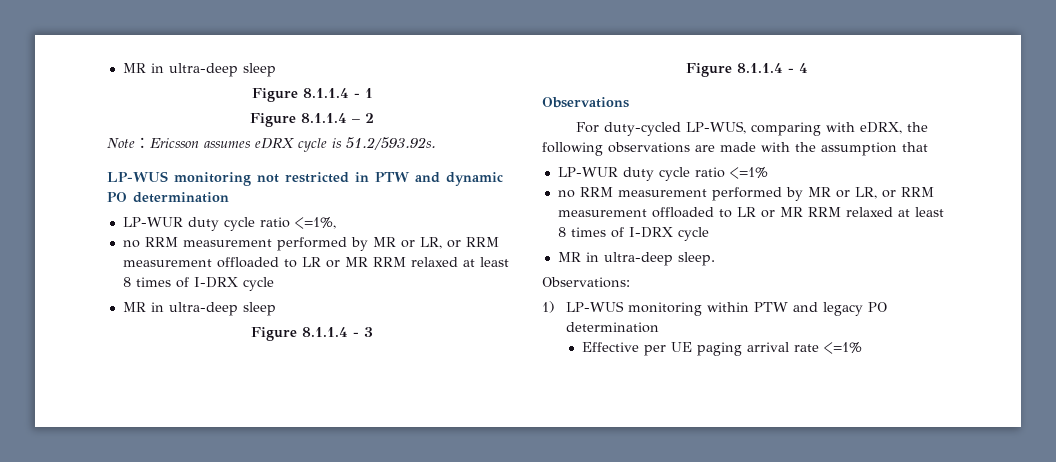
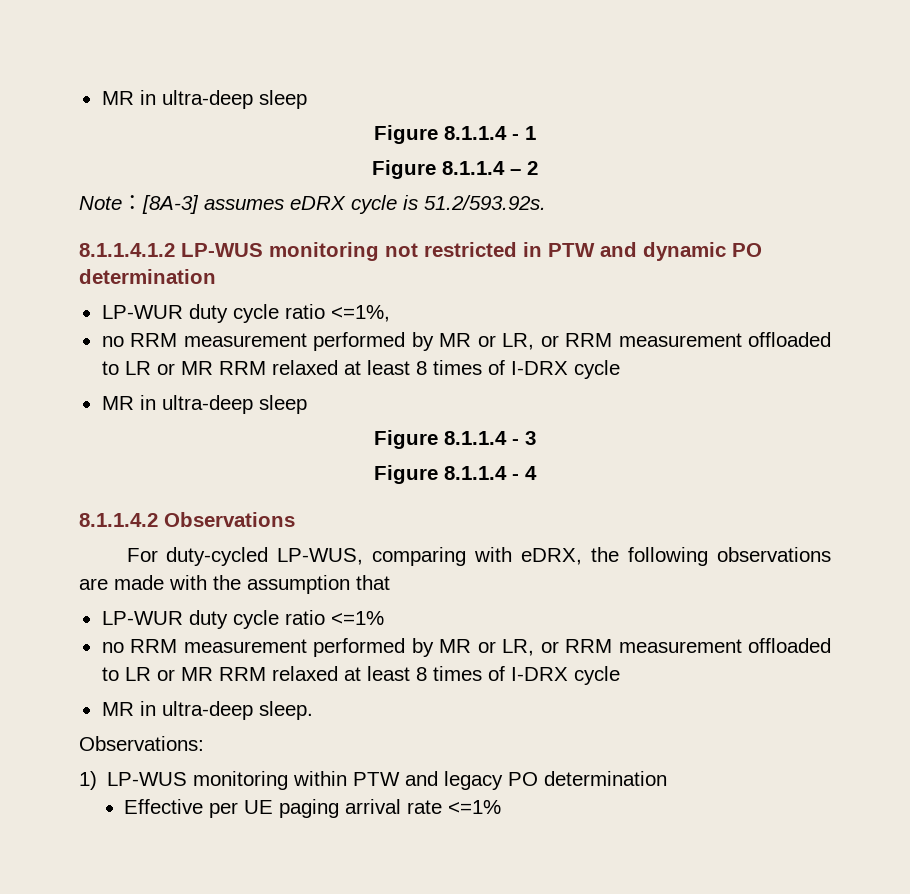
[150,138,199,148] Ericsson -> [142,195,199,214] [8A-3]
(436, 143) none -> [79,243,175,257] 8.1.1.4.1.2
(808, 68) none -> [79,513,158,527] 8.1.1.4.2

